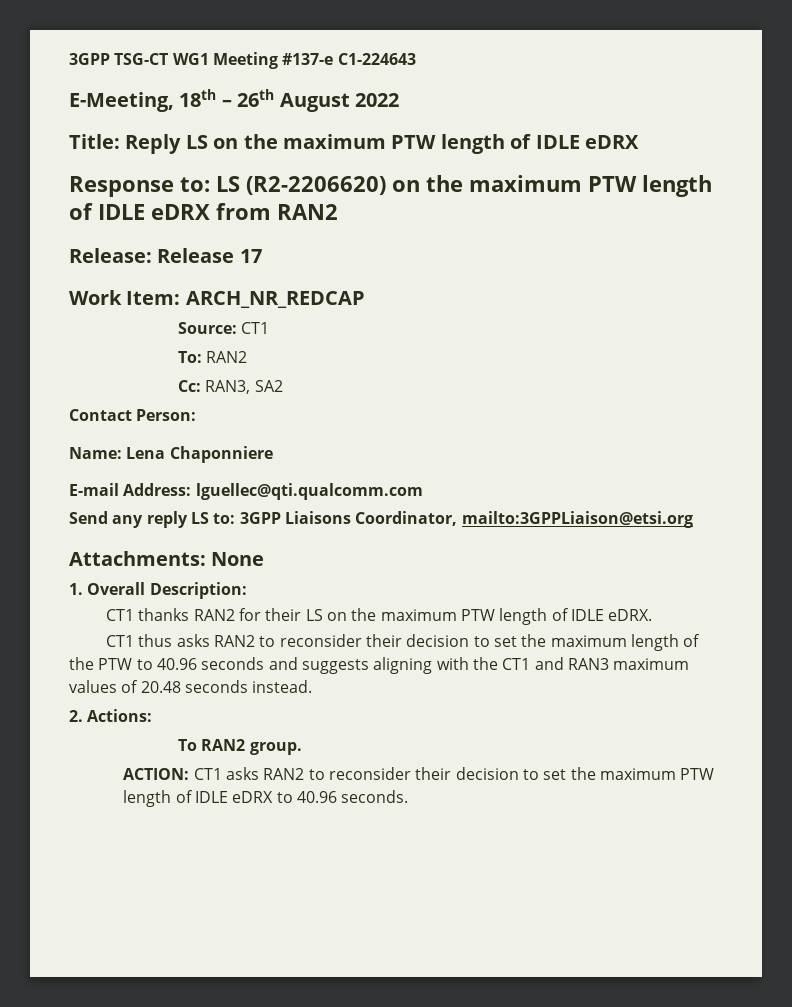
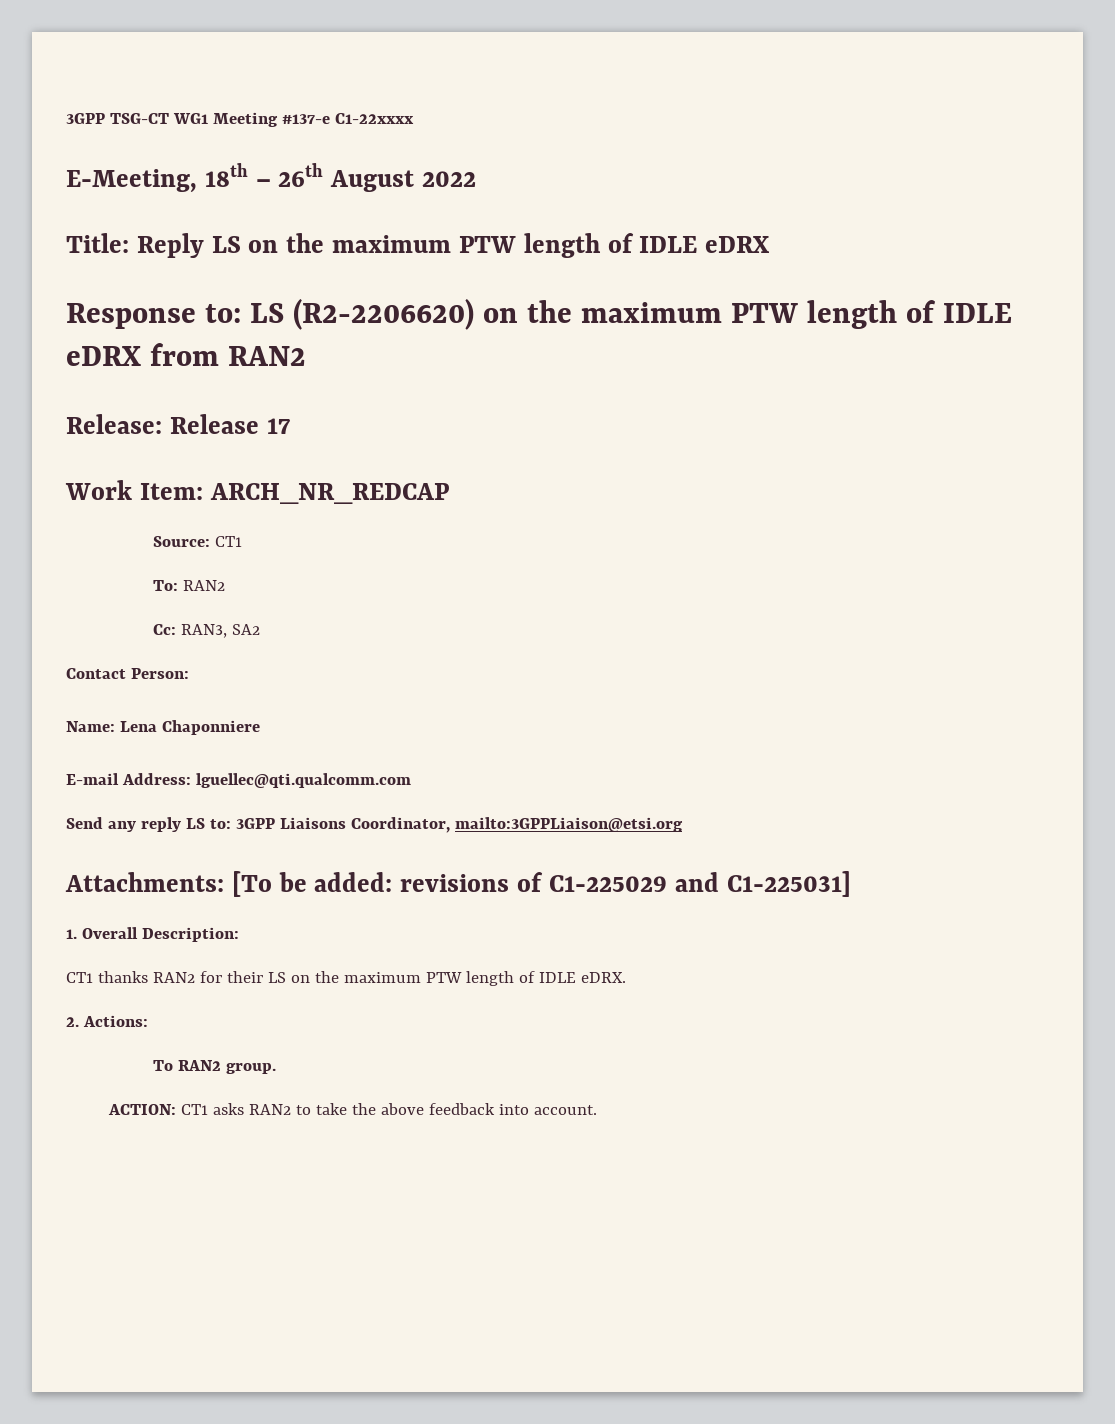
[337,53,416,65] C1-224643 -> [334,113,414,124] C1-22xxxx
[69,551,265,566] Attachments: None -> [65,871,851,897] Attachments: [To be added: revisions of C1-225029 and C1-225031]
[106,634,701,651] [69,657,690,674] [69,680,313,693] // CT1 thus asks RAN2 to reconsider their decision to set the maximum length of the PTW to 40.96 seconds and suggests aligning with the CT1 and RAN3 maximum values of 20.48 seconds instead. -> (626, 977) none
[329,767,715,780] [123,790,409,807] reconsider their decision to set the maximum PTW length of IDLE eDRX to 40.96 seconds. -> [316,1103,598,1115] take the above feedback into account.

